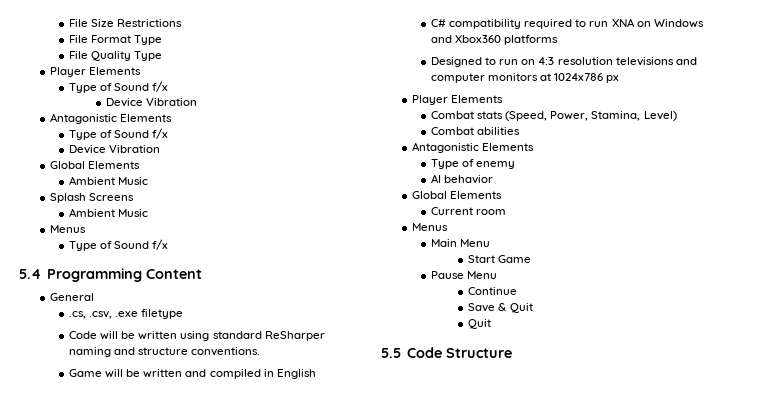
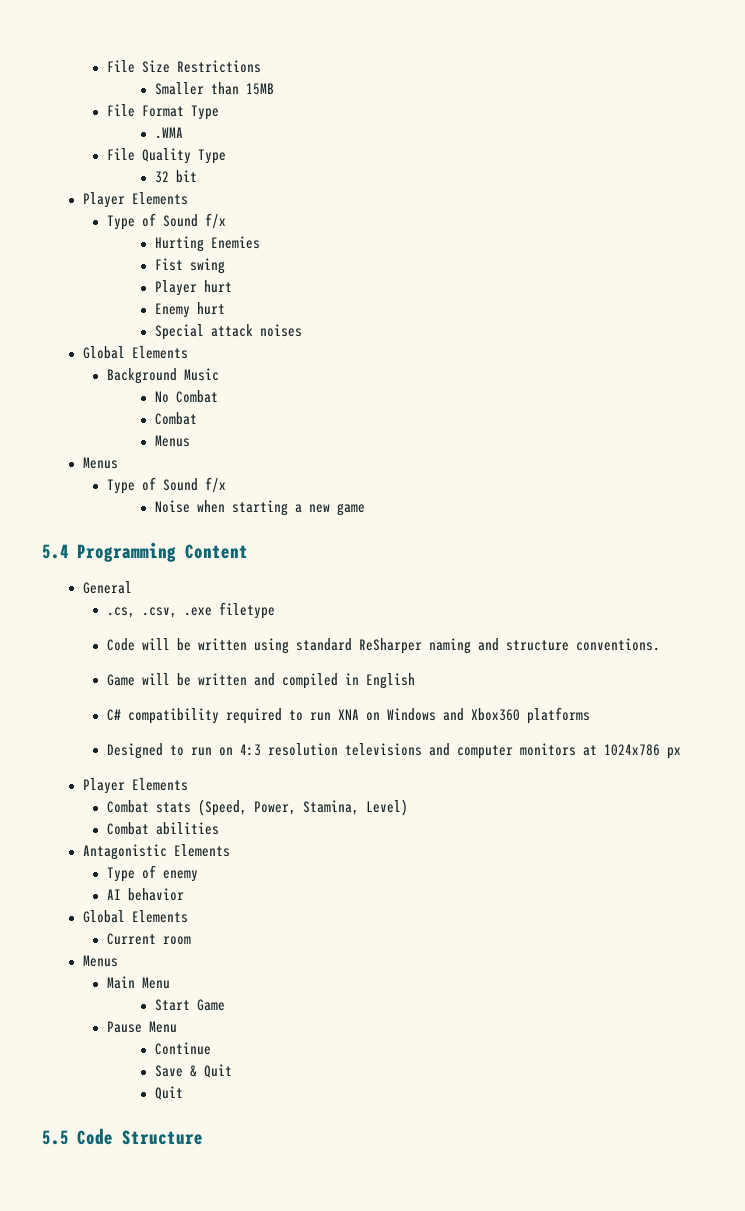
(183, 23) none -> [154,82,274,95] // Smaller than 15MB
(163, 40) none -> [154,127,183,139] // .WMA
(163, 56) none -> [154,170,197,183] // 32 bit
[106,98,198,107] [50,113,173,124] [68,128,169,140] [68,145,161,154] [50,161,141,169] [68,176,149,185] [50,193,135,203] [68,208,149,217] Device Vibration // Antagonistic Elements // Type of Sound f/x // Device Vibration // Global Elements // Ambient Music // Splash Screens // Ambient Music -> [154,236,260,252] [154,258,225,274] [154,280,232,296] [154,302,225,318] [154,324,302,340] [82,346,188,359] [106,368,219,384] [154,390,218,403] [154,412,197,425] [154,435,190,447] Hurting Enemies // Fist swing // Player hurt // Enemy hurt // Special attack noises // Global Elements // Background Music // No Combat // Combat // Menus
(169, 244) none -> [154,500,365,516] // Noise when starting a new game

